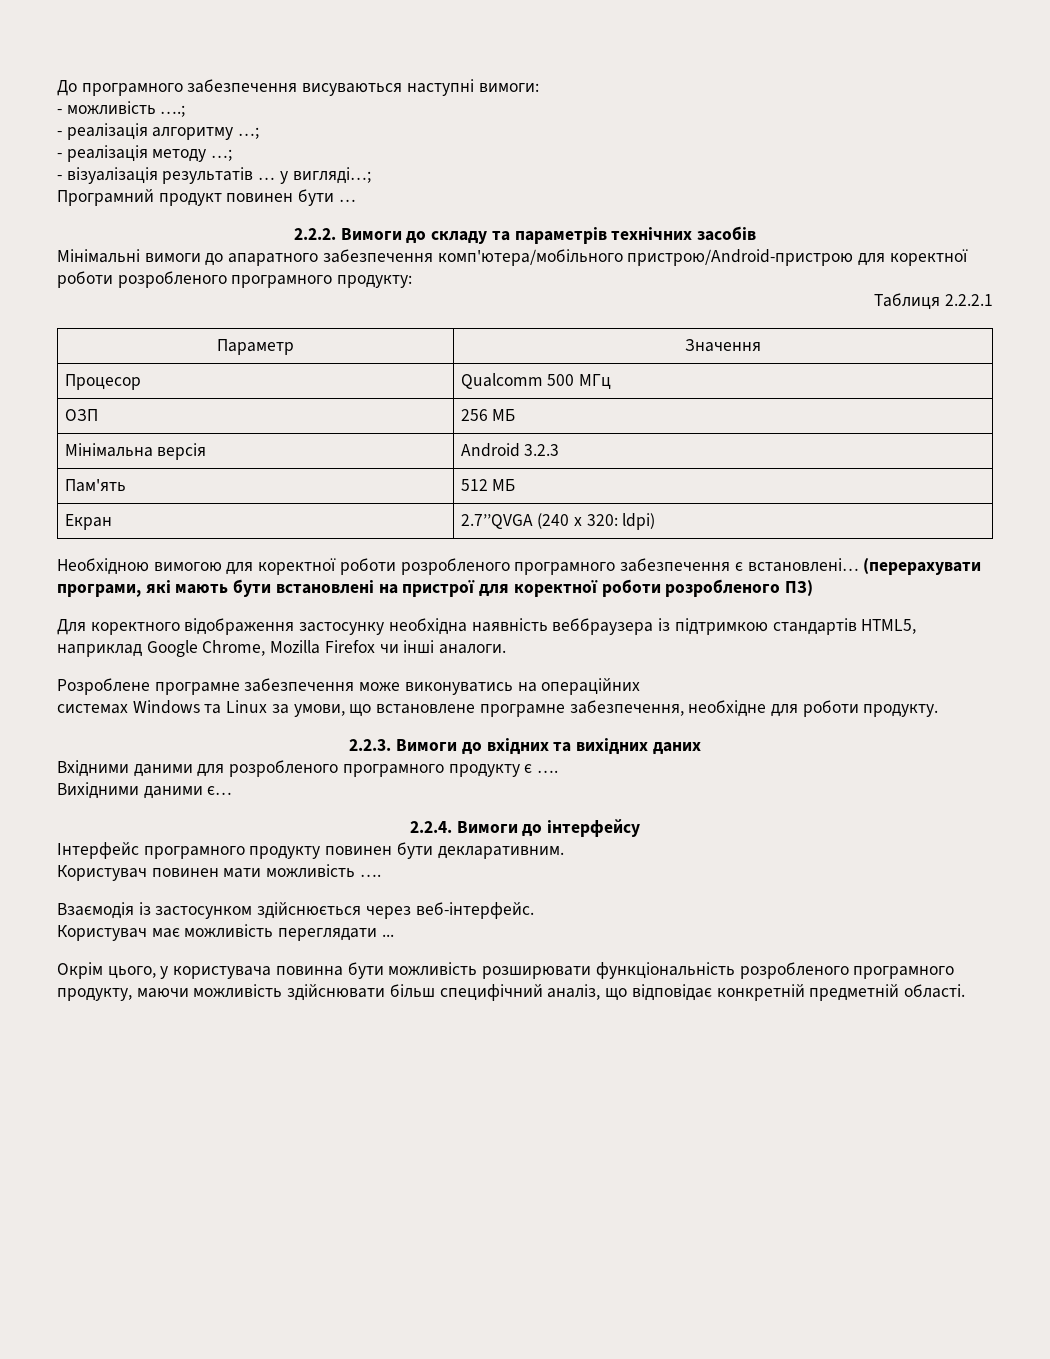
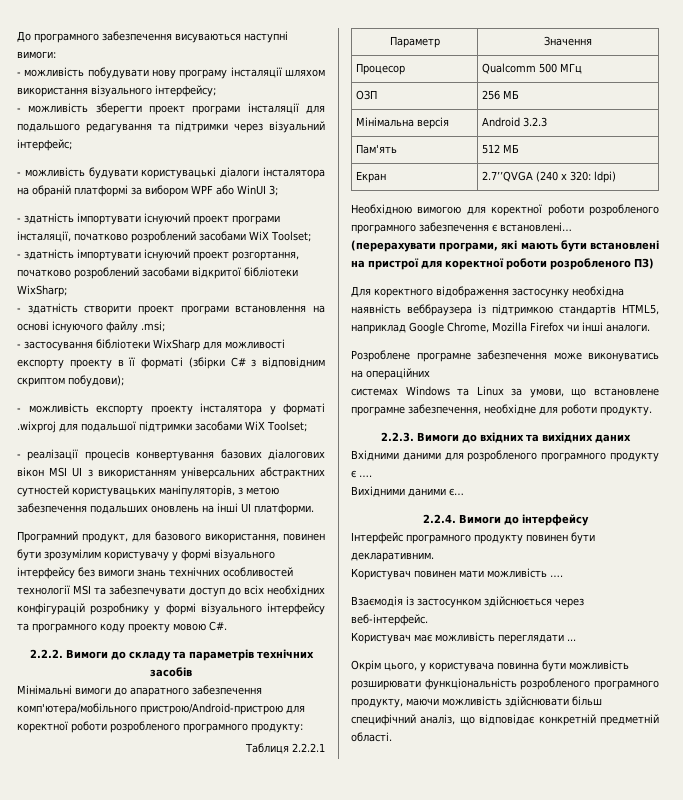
[160,105,186,117] [57,123,260,140] [57,145,233,162] [57,167,371,184] [57,189,356,206] ….; // - реалізація алгоритму …; // - реалізація методу …; // - візуалізація результатів … у вигляді…; // Програмний продукт повинен бути … -> [87,67,325,79] [17,85,216,97] [17,103,325,115] [17,121,326,133] [17,139,72,151] [17,167,325,179] [17,185,278,197] [17,213,280,225] [17,231,311,243] [17,249,299,261] [17,267,298,279] [17,285,67,297] [17,303,325,315] [17,321,165,333] [17,339,285,351] [17,357,325,369] [17,375,124,387] [17,403,325,415] [17,421,307,433] [17,449,325,461] [17,467,325,479] [17,485,279,497] [17,503,314,515] [17,531,325,543] [17,549,275,561] [17,567,293,579] [17,585,325,597] [17,603,325,615] [17,621,227,633] побудувати нову програму інсталяції шляхом використання візуального інтерфейсу; // - можливість зберегти проект програми інсталяції для подальшого редагування та підтримки через візуальний інтерфейс; // - можливість будувати користувацькі діалоги інсталятора на обраній платформі за вибором WPF або WinUI 3; // - здатність імпортувати існуючий проект програми інсталяції, початково розроблений засобами WiX Toolset; // - здатність імпортувати існуючий проект розгортання, початково розроблений засобами відкритої бібліотеки WixSharp; // - здатність створити проект програми встановлення на основі існуючого файлу .msi; // - застосування бібліотеки WixSharp для можливості експорту проекту в її форматі (збірки C# з відповідним скриптом побудови); // - можливість експорту проекту інсталятора у форматі .wixproj для подальшої підтримки засобами WiX Toolset; // - реалізації процесів конвертування базових діалогових вікон MSI UI з використанням універсальних абстрактних сутностей користувацьких маніпуляторів, з метою забезпечення подальших оновлень на інші UI платформи. // Програмний продукт, для базового використання, повинен бути зрозумілим користувачу у формі візуального інтерфейсу без вимоги знань технічних особливостей технології MSI та забезпечувати доступ до всіх необхідних конфігурацій розробнику у формі візуального інтерфейсу та програмного коду проекту мовою C#.

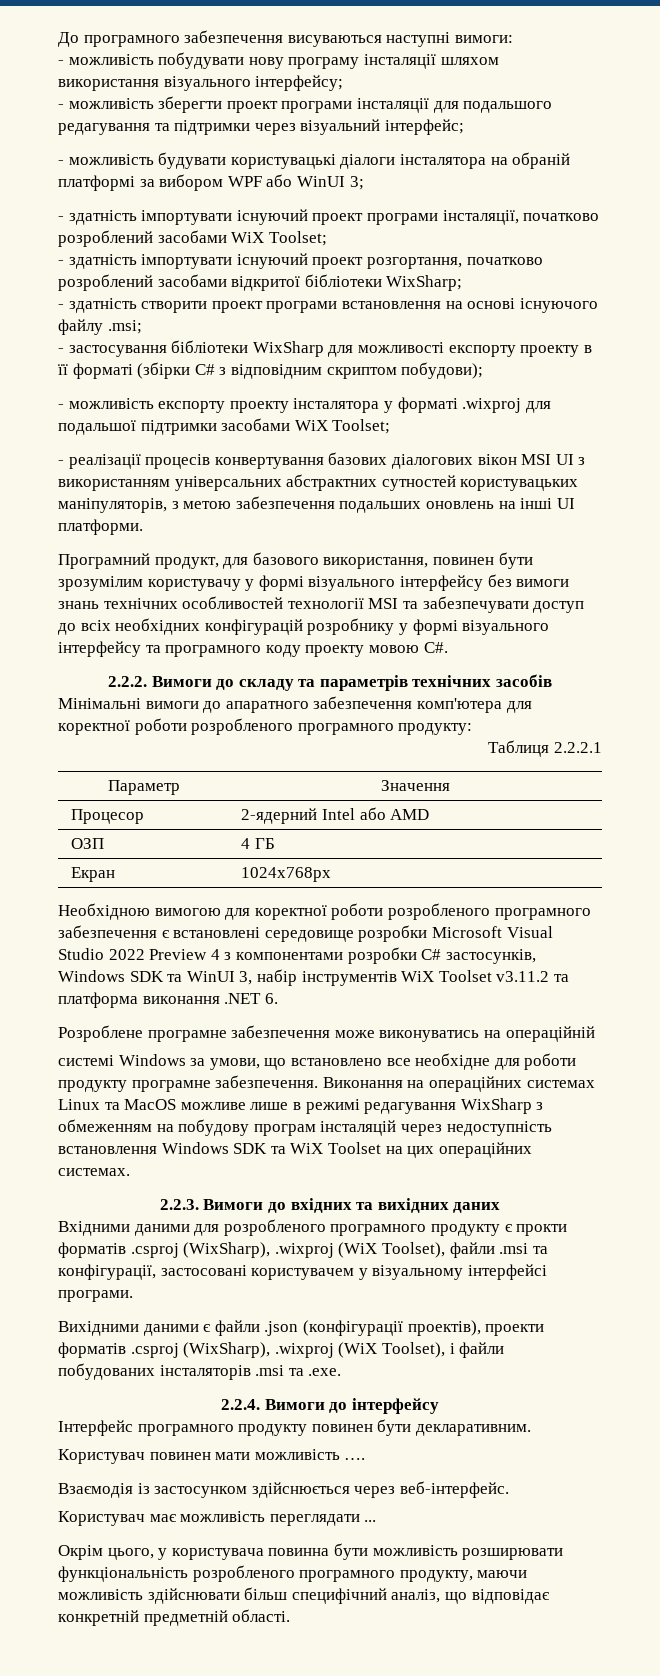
[17,703,283,715] комп'ютера/мобільного пристрою/Android-пристрою -> [416,698,502,713] комп'ютера
[481,63,582,74] [355,90,377,100] [481,90,519,100] [355,117,449,129] [481,117,547,127] [355,144,397,154] [481,144,519,154] [355,171,386,183] [481,171,616,183] Qualcomm 500 МГц // ОЗП | 256 МБ // Мінімальна версія | Android 3.2.3 // Пам'ять | 512 MБ // Екран | 2.7’’QVGA (240 x 320: ldpi) -> [241,807,430,824] [71,838,105,849] [241,838,276,849] [71,867,116,882] [241,867,332,882] 2-ядерний Intel або AMD // ОЗП | 4 ГБ // Екран | 1024x768px
[500,222,572,232] [351,240,659,252] [351,258,654,270] [351,286,624,298] [351,304,659,316] [351,322,650,334] встановлені… (перерахувати програми, які мають бути встановлені на пристрої для коректної роботи розробленого ПЗ) // Для коректного відображення застосунку необхідна наявність веббраузера із підтримкою стандартів HTML5, наприклад Google Chrome, Mozilla Firefox чи інші аналоги. -> [173,925,553,942] [58,947,536,964] [58,969,569,986] [58,992,278,1008] встановлені середовище розробки Microsoft Visual Studio 2022 Preview 4 з компонентами розробки C# застосунків, Windows SDK та WinUI 3, набір інструментів WiX Toolset v3.11.2 та платформа виконання .NET 6.
[366,368,430,380] [351,386,659,398] [351,404,652,416] операційних // системах Windows та Linux за умови, що встановлене програмне забезпечення, необхідне для роботи продукту. -> [505,1026,595,1042] [58,1053,577,1070] [58,1075,595,1092] [58,1098,544,1114] [58,1119,552,1136] [58,1142,532,1158] [58,1168,130,1176] операційній // системі Windows за умови, що встановлено все необхідне для роботи продукту програмне забезпечення. Виконання на операційних системах Linux та MacOS можливе лише в режимі редагування WixSharp з обмеженням на побудову програм інсталяцій через недоступність встановлення Windows SDK та WiX Toolset на цих операційних системах.
[359,475,372,477] [351,486,464,497] …. // Вихідними даними є… -> [516,1224,568,1236] [58,1242,548,1258] [58,1264,547,1280] [58,1290,133,1302] [58,1320,545,1336] [58,1342,505,1358] [58,1363,342,1380] прокти форматів .csproj (WixSharp), .wixproj (WiX Toolset), файли .msi та конфігурації, застосовані користувачем у візуальному інтерфейсі програми. // Вихідними даними є файли .json (конфігурації проектів), проекти форматів .csproj (WixSharp), .wixproj (WiX Toolset), і файли побудованих інсталяторів .msi та .exe.

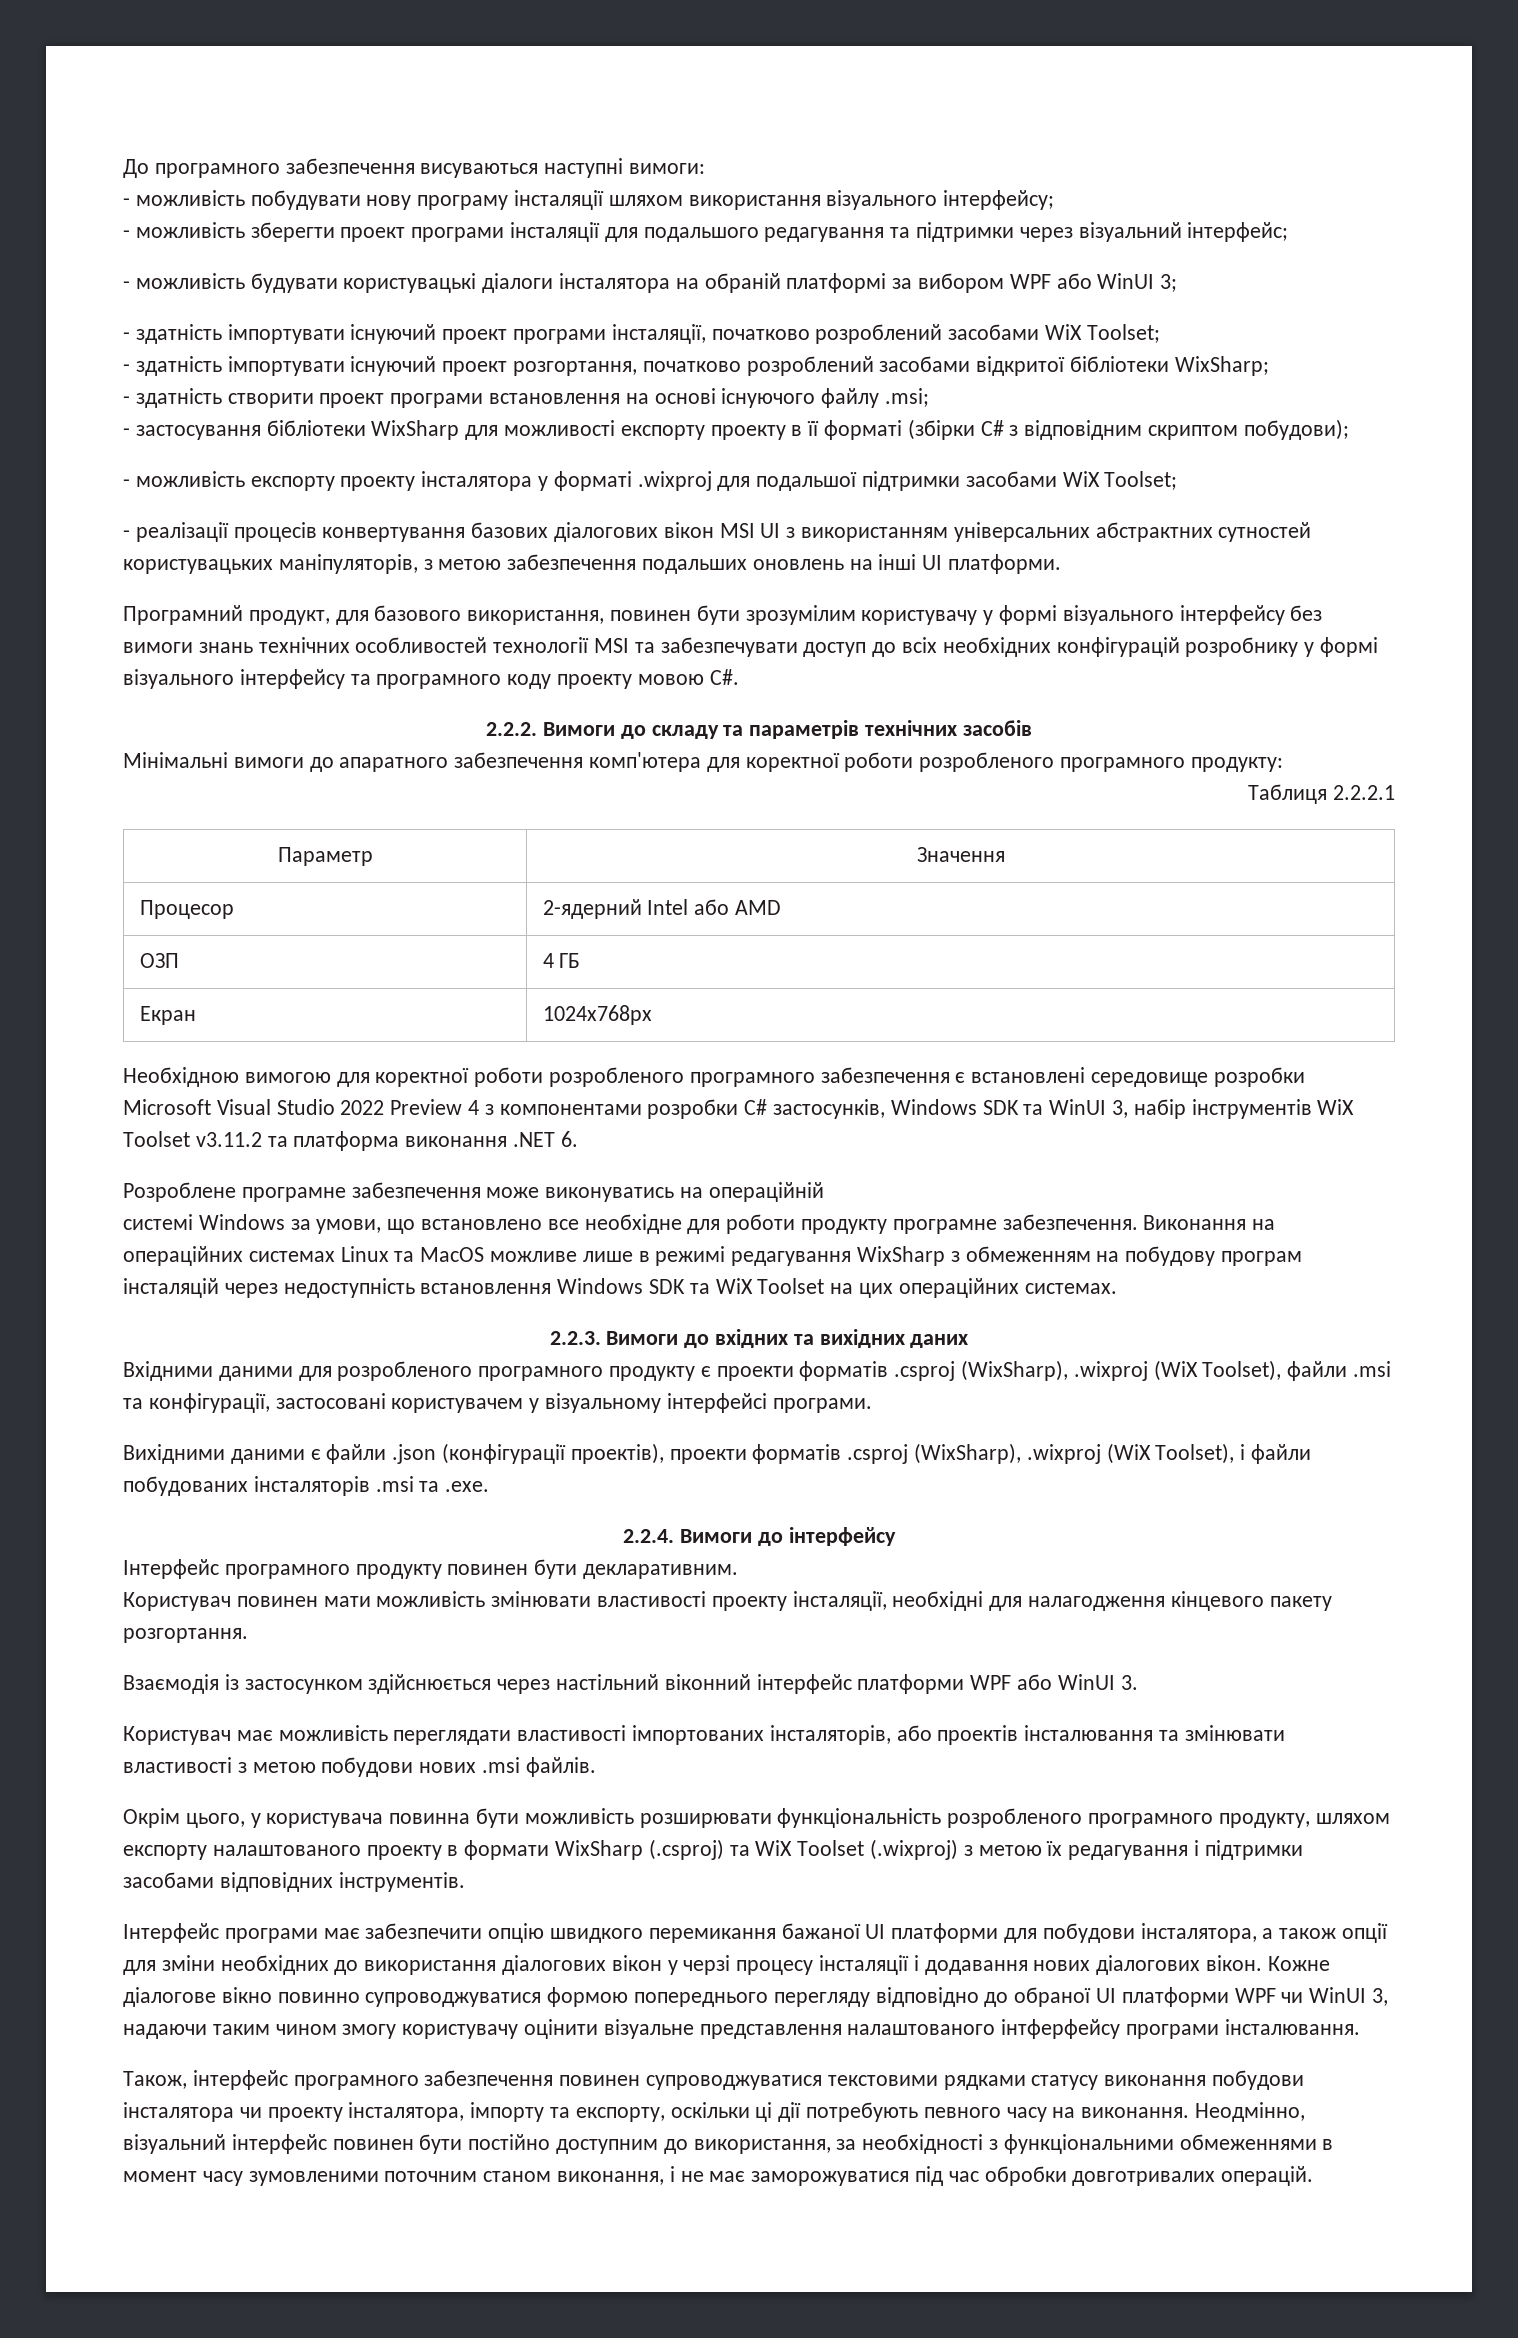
[516,1224,568,1236] прокти -> [716,1366,794,1381] проекти
[344,1458,366,1460] …. -> [491,1591,1332,1611] [123,1628,248,1643] змінювати властивості проекту інсталяції, необхідні для налагодження кінцевого пакету розгортання.
[399,1481,509,1498] [58,1511,377,1526] веб-інтерфейс. // Користувач має можливість переглядати ... -> [556,1674,1138,1694] [123,1725,1285,1745] [123,1757,596,1777] настільний віконний інтерфейс платформи WPF або WinUI 3. // Користувач має можливість переглядати властивості імпортованих інсталяторів, або проектів інсталювання та змінювати властивості з метою побудови нових .msi файлів.
[477,1570,528,1578] [58,1587,550,1604] [58,1609,291,1626] маючи можливість здійснювати більш специфічний аналіз, що відповідає конкретній предметній області. -> [1315,1813,1390,1824] [123,1839,1303,1860] [123,1872,465,1892] [123,1923,1389,1943] [123,1955,1330,1975] [123,1987,1389,2007] [123,2019,1360,2039] [123,2070,1305,2090] [123,2102,1306,2122] [123,2134,1334,2154] [123,2166,1314,2186] шляхом експорту налаштованого проекту в формати WixSharp (.csproj) та WiX Toolset (.wixproj) з метою їх редагування і підтримки засобами відповідних інструментів. // Інтерфейс програми має забезпечити опцію швидкого перемикання бажаної UI платформи для побудови інсталятора, а також опції для зміни необхідних до використання діалогових вікон у черзі процесу інсталяції і додавання нових діалогових вікон. Кожне діалогове вікно повинно супроводжуватися формою попереднього перегляду відповідно до обраної UI платформи WPF чи WinUI 3, надаючи таким чином змогу користувачу оцінити візуальне представлення налаштованого інтферфейсу програми інсталювання. // Також, інтерфейс програмного забезпечення повинен супроводжуватися текстовими рядками статусу виконання побудови інсталятора чи проекту інсталятора, імпорту та експорту, оскільки ці дії потребують певного часу на виконання. Неодмінно, візуальний інтерфейс повинен бути постійно доступним до використання, за необхідності з функціональними обмеженнями в момент часу зумовленими поточним станом виконання, і не має заморожуватися під час обробки довготривалих операцій.

